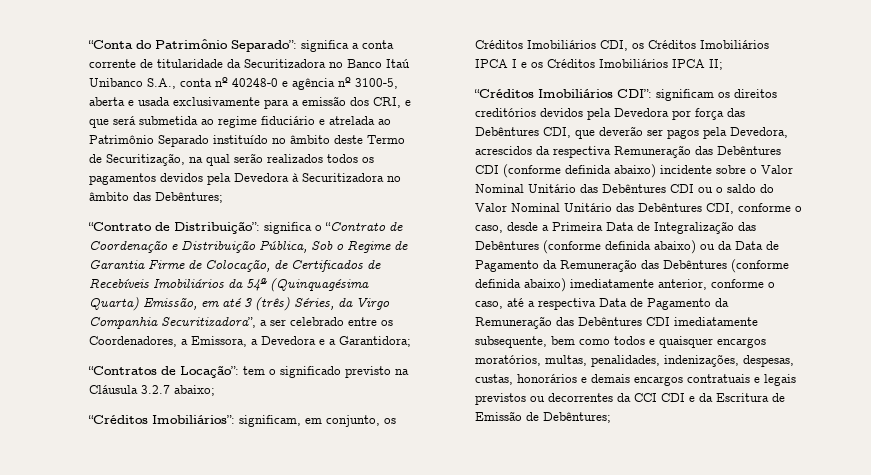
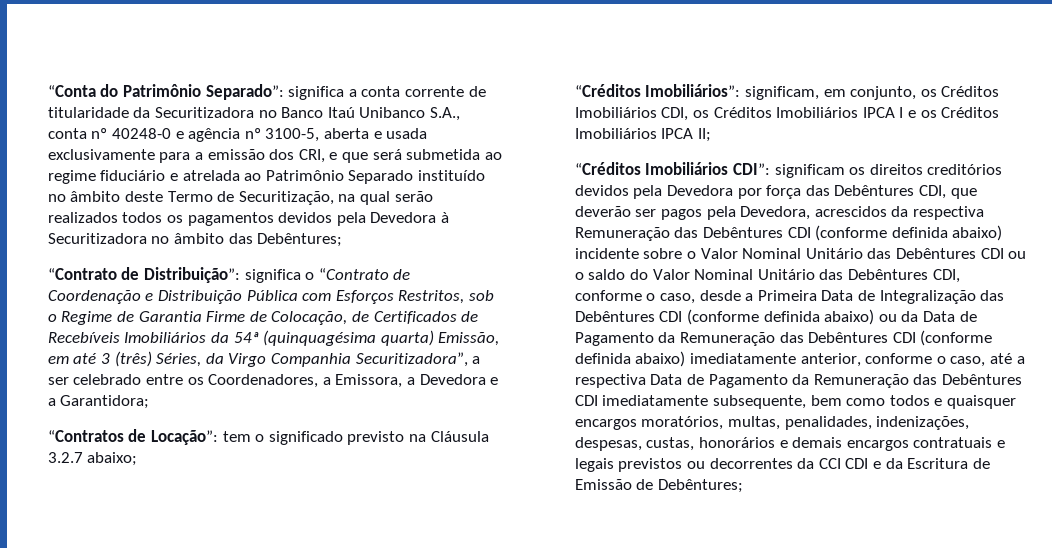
[258,240,333,253] Pública, Sob -> [246,290,494,304] Pública com Esforços Restritos, sob
[269,278,369,292] [88,297,139,311] (Quinquagésima Quarta) -> [263,330,434,346] (quinquagésima quarta)
(539, 245) none -> [659,311,683,322] CDI
(727, 264) none -> [892,332,916,343] CDI

